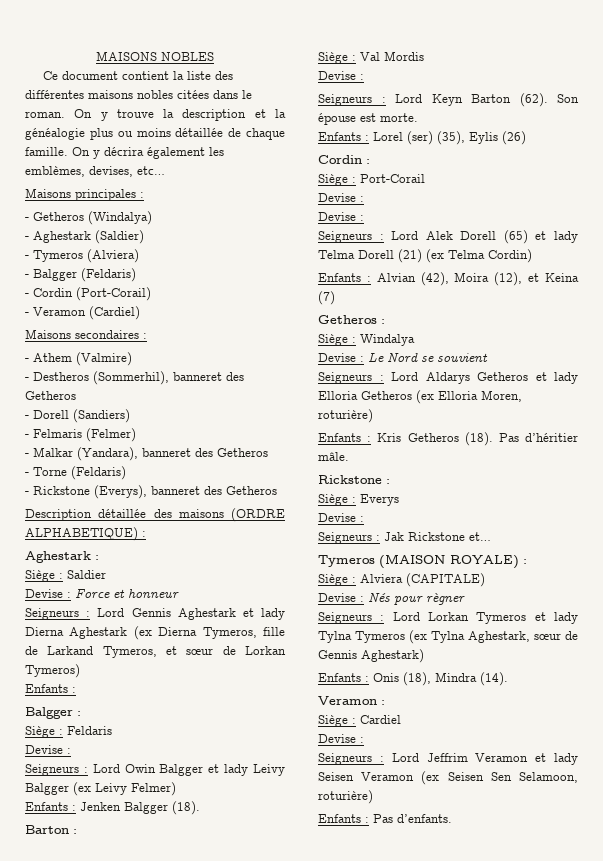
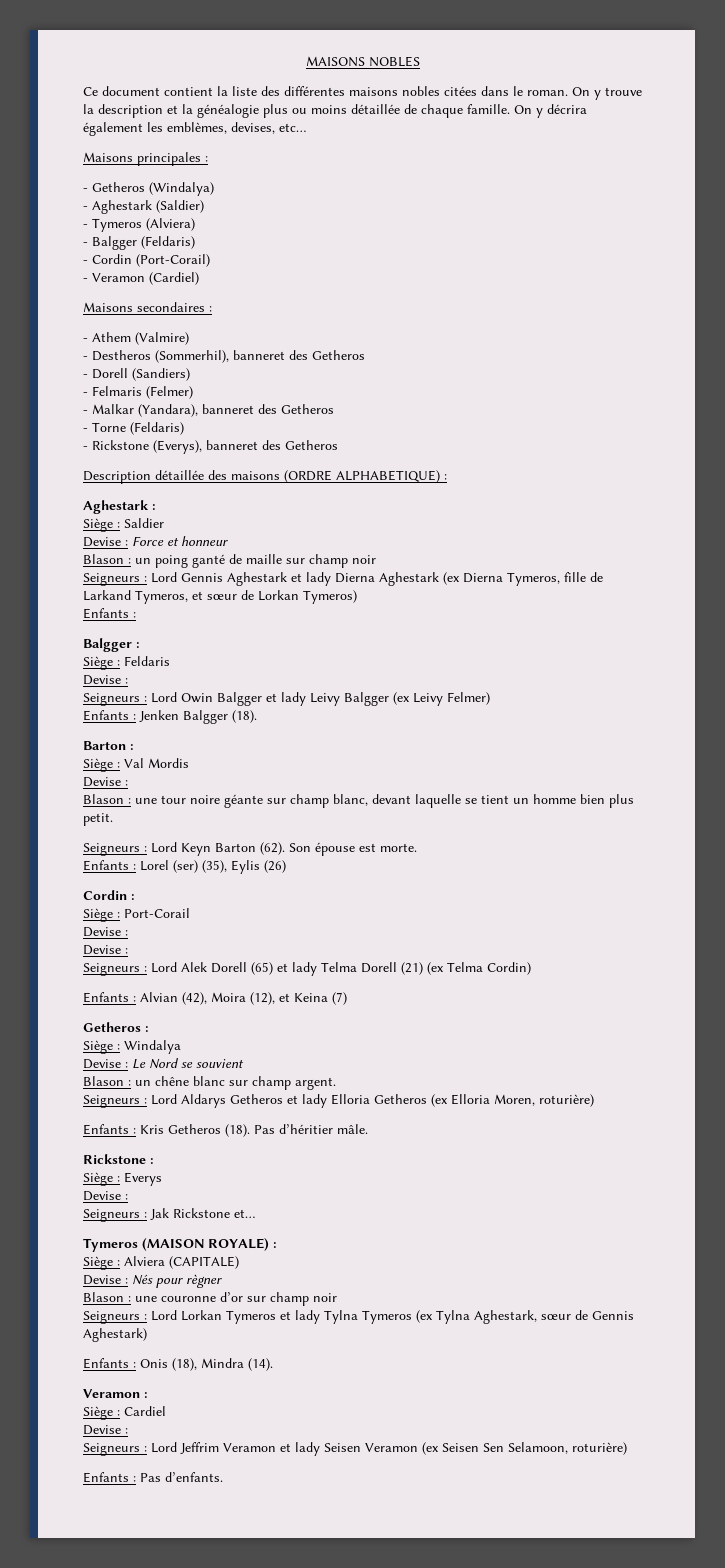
(179, 593) none -> [83,554,376,568] // Blason : un poing ganté de maille sur champ noir
(364, 77) none -> [83,794,634,808] [83,813,113,826] // Blason : une tour noire géante sur champ blanc, devant laquelle se tient un homme bien plus petit.
(488, 357) none -> [83,1076,336,1090] // Blason : un chêne blanc sur champ argent.
(465, 599) none -> [83,1292,337,1306] // Blason : une couronne d’or sur champ noir

